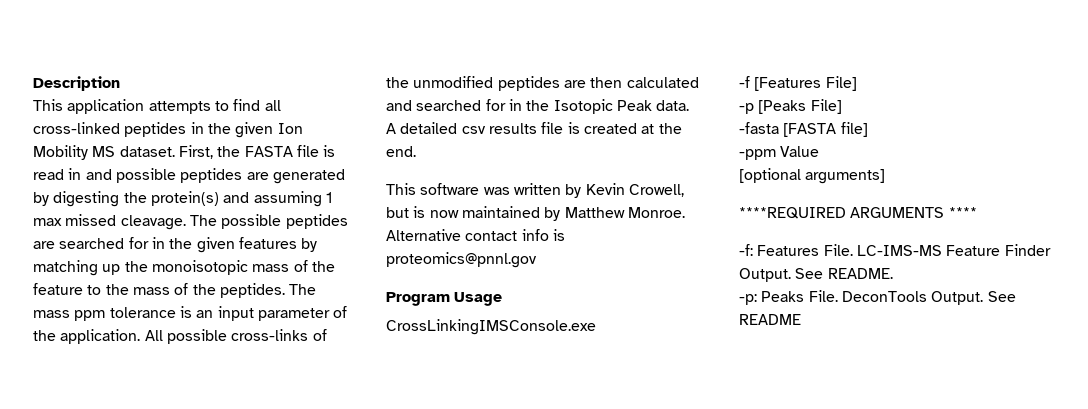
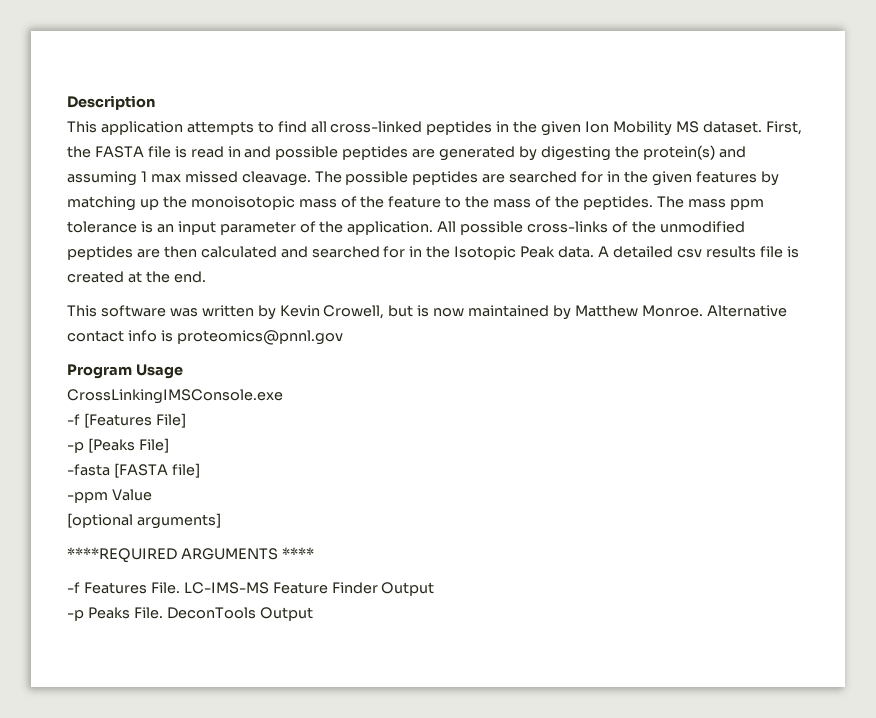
[739,244,753,256] -f: -> [67,582,80,593] -f
[739,268,893,282] [739,290,1016,305] [739,314,801,325] Output. See README. // -p: Peaks File. DeconTools Output. See README -> [381,582,435,596] [67,607,313,621] Output // -p Peaks File. DeconTools Output

